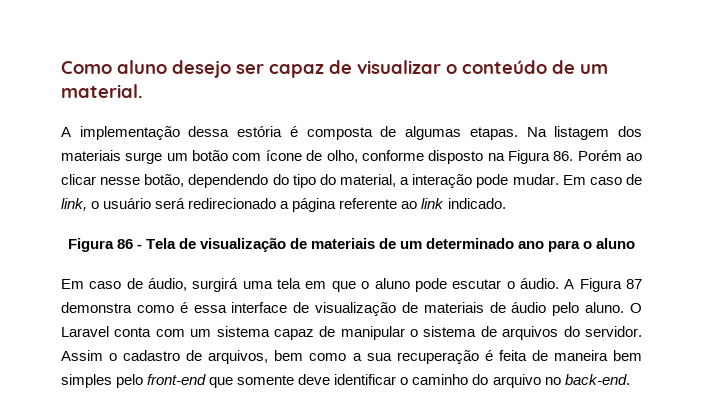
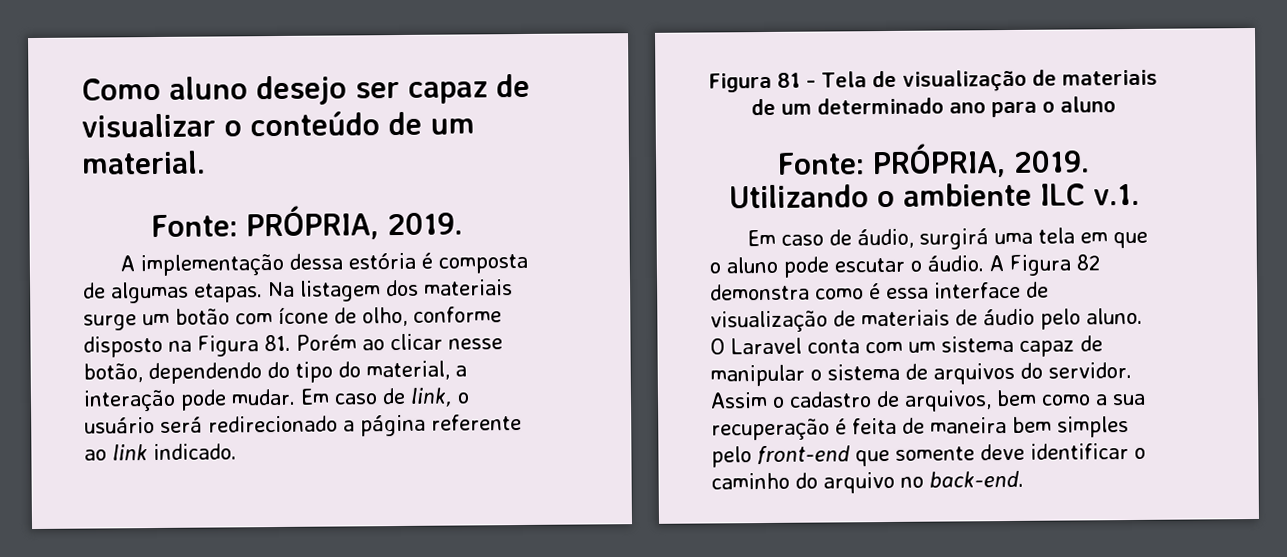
(143, 91) none -> [151,205,463,241] // Fonte: PRÓPRIA, 2019.
[553,151,574,161] 86. -> [264,334,291,352] 81.
[116,239,133,249] 86 -> [777,72,802,88] 81
(636, 243) none -> [777,143,1090,179] [728,182,1140,209] // Fonte: PRÓPRIA, 2019. Utilizando o ambiente ILC v.1.
[626,279,643,289] 87 -> [1076,254,1100,271] 82

